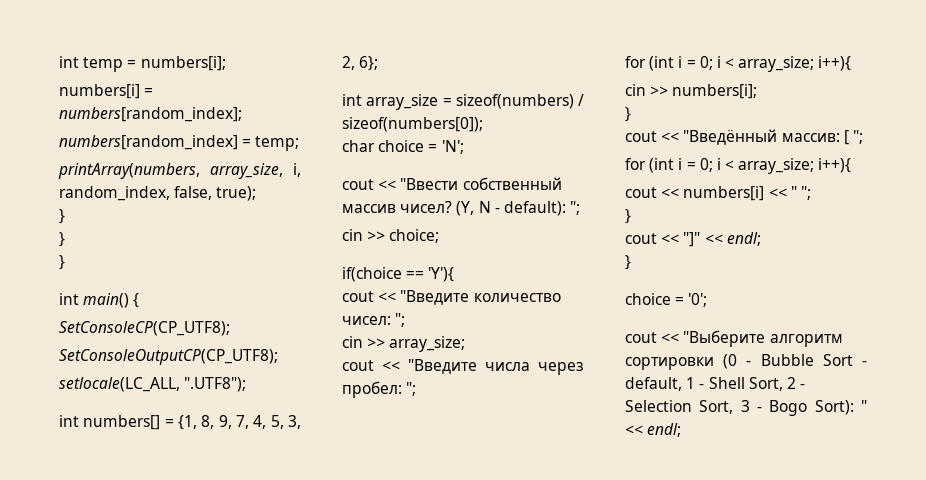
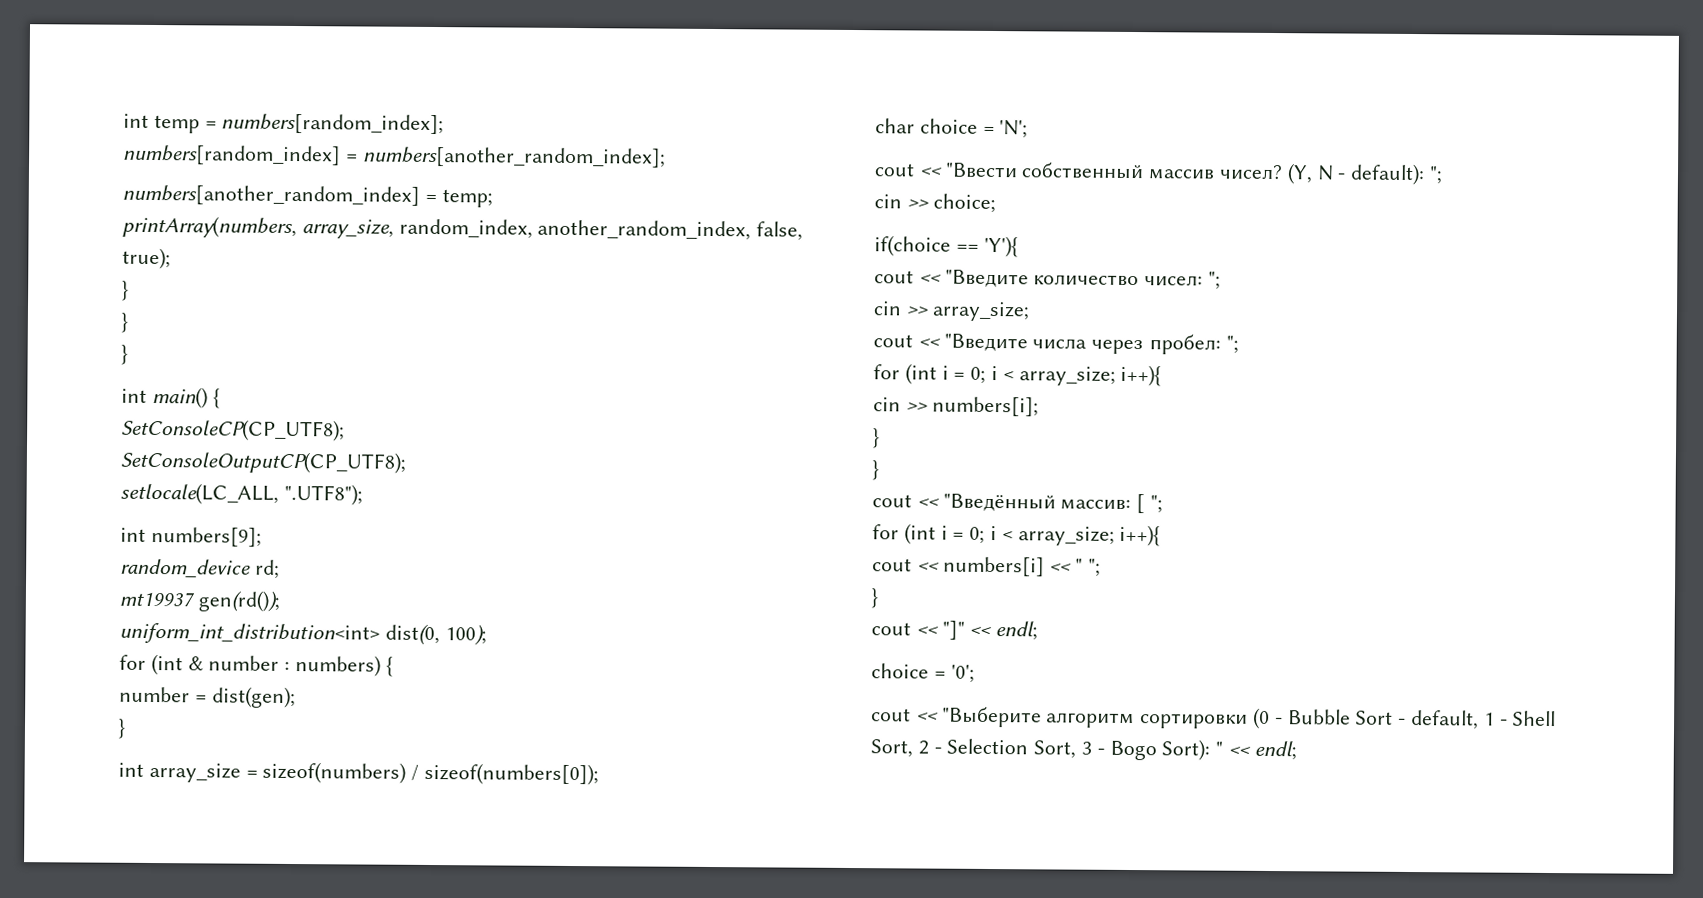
[140,56,226,71] [59,84,154,99] numbers[i]; // numbers[i] = -> (217, 125) none
(252, 143) none -> [362,146,666,168] [122,184,437,206] numbers[another_random_index]; // numbers[another_random_index] =
[293,163,301,177] [59,186,170,201] i, random_index, -> [398,218,752,241] random_index, another_random_index,
[83,415,302,430] [342,56,379,71] numbers[] = {1, 8, 9, 7, 4, 5, 3, 2, 6}; -> [150,526,262,547] [120,558,280,579] [119,590,280,612] [119,622,487,646] [119,653,393,677] [119,686,296,709] [118,718,126,739] numbers[9]; // random_device rd; // mt19937 gen(rd()); // uniform_int_distribution<int> dist(0, 100); // for (int & number : numbers) { // number = dist(gen); // }
(631, 114) none -> [872,460,879,481] // }
[625,255,631,270] // } -> (1039, 631) none

